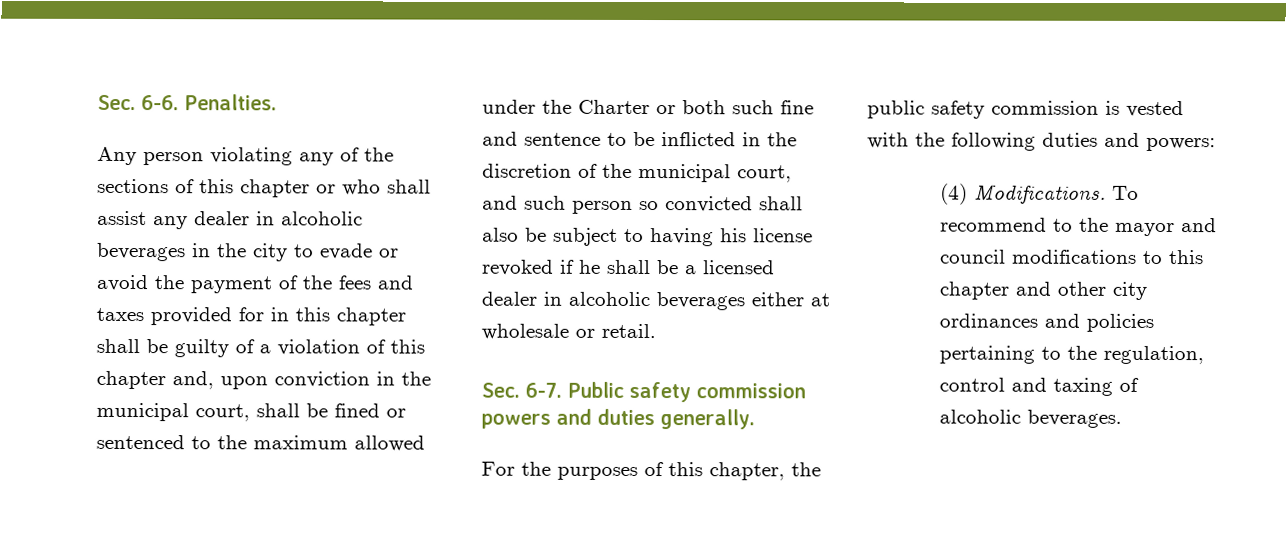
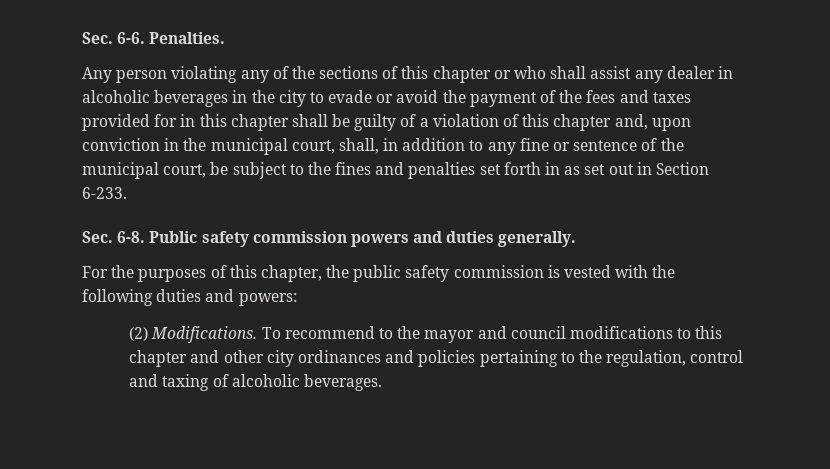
[256,403,406,418] [96,434,425,452] [482,99,814,115] [482,131,797,147] [482,163,792,183] [482,195,803,214] [482,227,813,247] [482,259,775,276] [481,291,830,311] [481,323,656,340] [481,382,562,398] shall be fined or sentenced to the maximum allowed under the Charter or both such fine and sentence to be inflicted in the discretion of the municipal court, and such person so convicted shall also be subject to having his license revoked if he shall be a licensed dealer in alcoholic beverages either at wholesale or retail. // Sec. 6-7. -> [338,138,684,155] [82,162,709,179] [82,187,127,199] [82,231,146,243] shall, in addition to any fine or sentence of the municipal court, be subject to the fines and penalties set forth in as set out in Section 6-233. // Sec. 6-8.
[940,183,969,205] (4) -> [129,327,149,341] (2)

